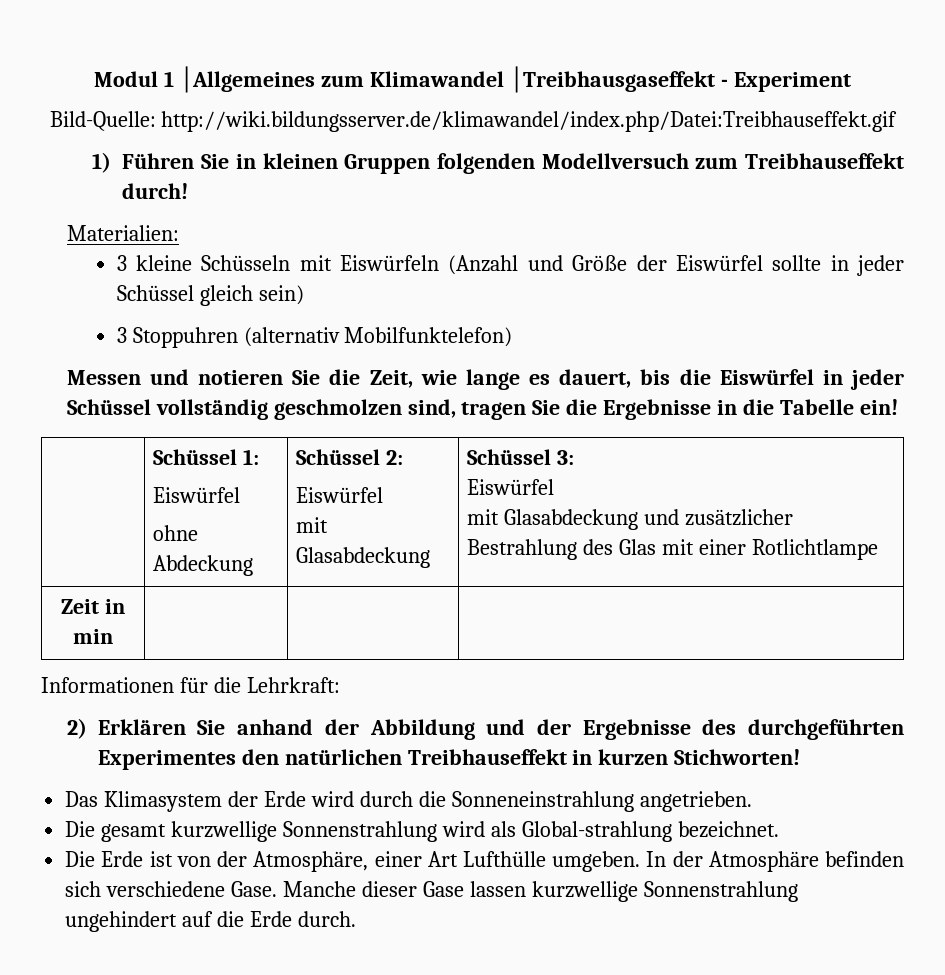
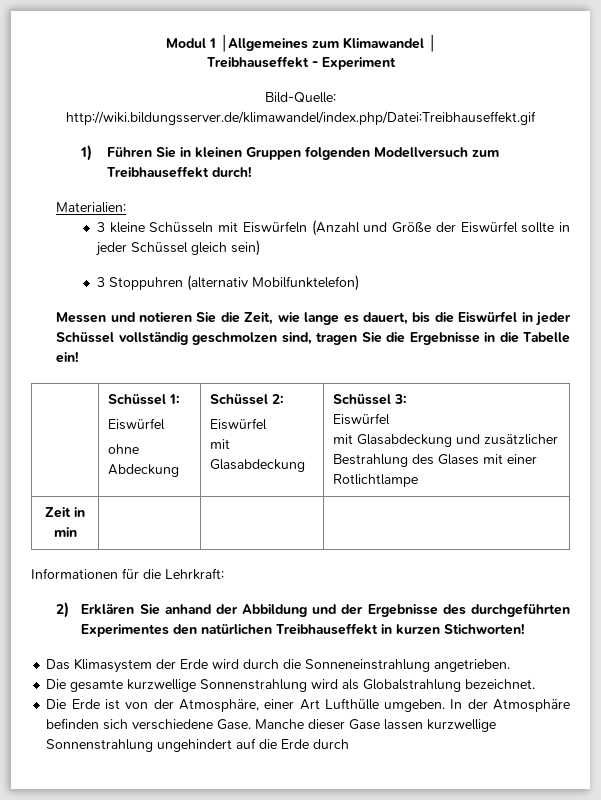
[509,66,715,93] │Treibhausgaseffekt -> [427,34,436,52] [206,56,309,68] │ // Treibhauseffekt
[619,539,657,555] Glas -> [437,454,479,465] Glases
[101,824,167,842] gesamt -> [70,679,124,692] gesamte
[521,821,672,842] Global-strahlung -> [363,679,462,692] Globalstrahlung
[297,911,356,927] durch. -> [313,739,350,749] durch

